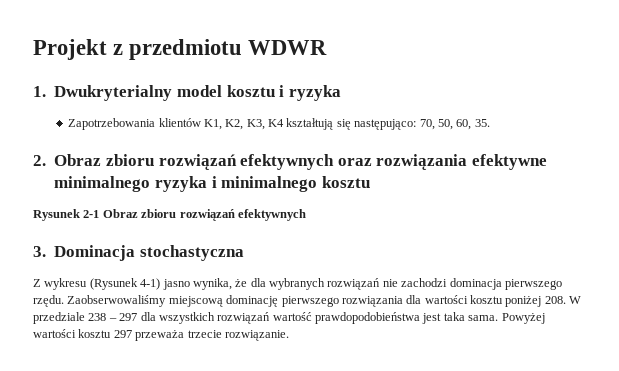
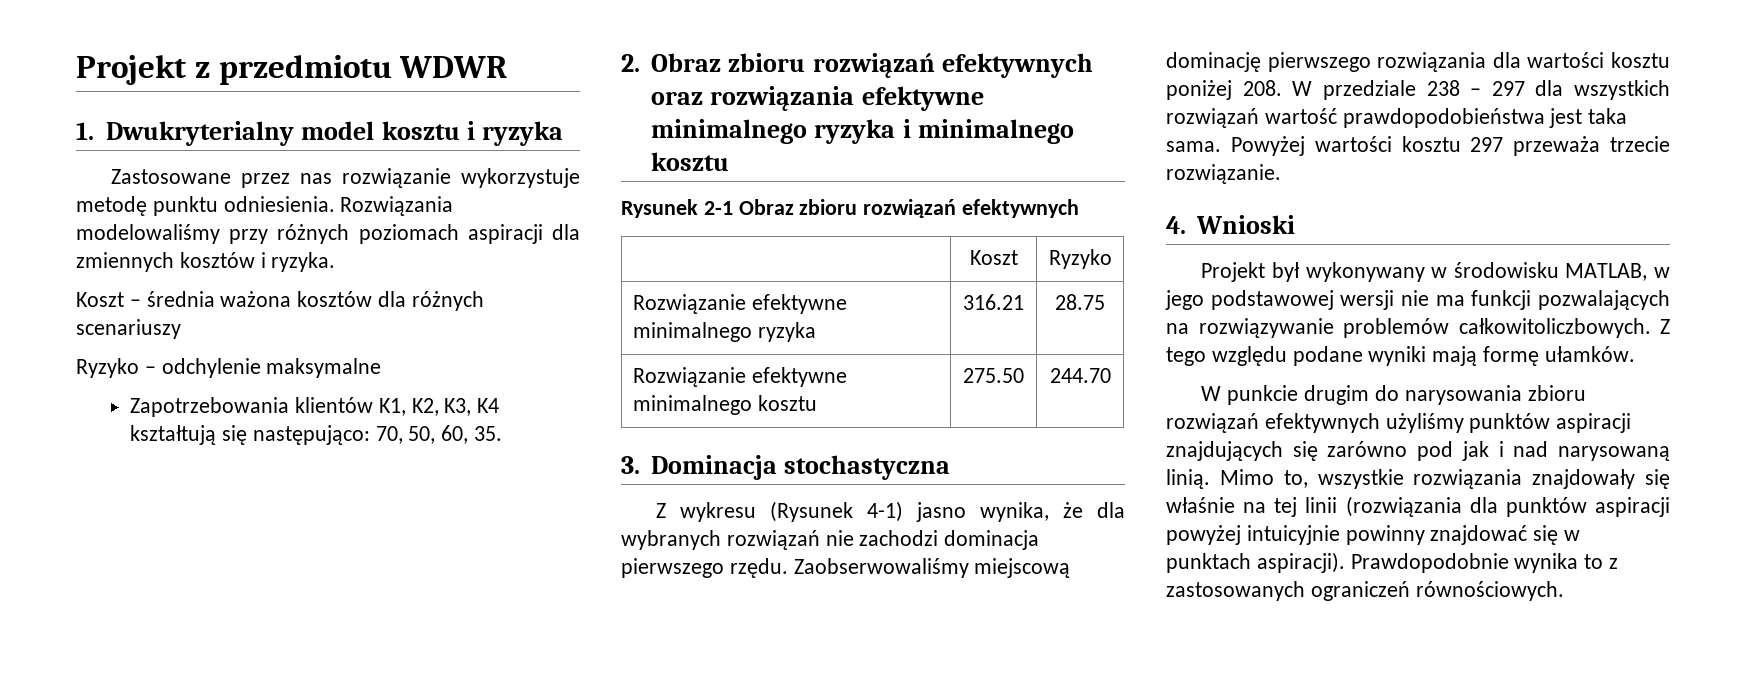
(341, 93) none -> [111,168,580,188] [76,196,454,216] [76,224,580,244] [76,252,336,272] [76,291,484,311] [76,319,181,339] [76,358,382,378] // Zastosowane przez nas rozwiązanie wykorzystuje metodę punktu odniesienia. Rozwiązania modelowaliśmy przy różnych poziomach aspiracji dla zmiennych kosztów i ryzyka. // Koszt – średnia ważona kosztów dla różnych scenariuszy // Ryzyko – odchylenie maksymalne
(306, 215) none -> [969,250,1018,265] [1048,249,1112,269] [632,294,847,314] [632,322,816,342] [963,294,1024,310] [1055,294,1105,310] [632,367,847,387] [632,395,817,415] [963,368,1024,383] [1049,368,1111,383] // | Koszt | Ryzyko // Rozwiązanie efektywne minimalnego ryzyka | 316.21 | 28.75 // Rozwiązanie efektywne minimalnego kosztu | 275.50 | 244.70
(289, 335) none -> [1166,215,1295,234] [1201,262,1670,282] [1165,290,1670,310] [1166,318,1670,338] [1166,346,1635,366] [1201,385,1586,405] [1166,413,1632,433] [1166,441,1670,461] [1166,469,1670,489] [1166,496,1670,517] [1166,525,1581,545] [1166,552,1619,573] [1166,581,1564,601] // 4. Wnioski // Projekt był wykonywany w środowisku MATLAB, w jego podstawowej wersji nie ma funkcji pozwalających na rozwiązywanie problemów całkowitoliczbowych. Z tego względu podane wyniki mają formę ułamków. // W punkcie drugim do narysowania zbioru rozwiązań efektywnych użyliśmy punktów aspiracji znajdujących się zarówno pod jak i nad narysowaną linią. Mimo to, wszystkie rozwiązania znajdowały się właśnie na tej linii (rozwiązania dla punktów aspiracji powyżej intuicyjnie powinny znajdować się w punktach aspiracji). Prawdopodobnie wynika to z zastosowanych ograniczeń równościowych.

